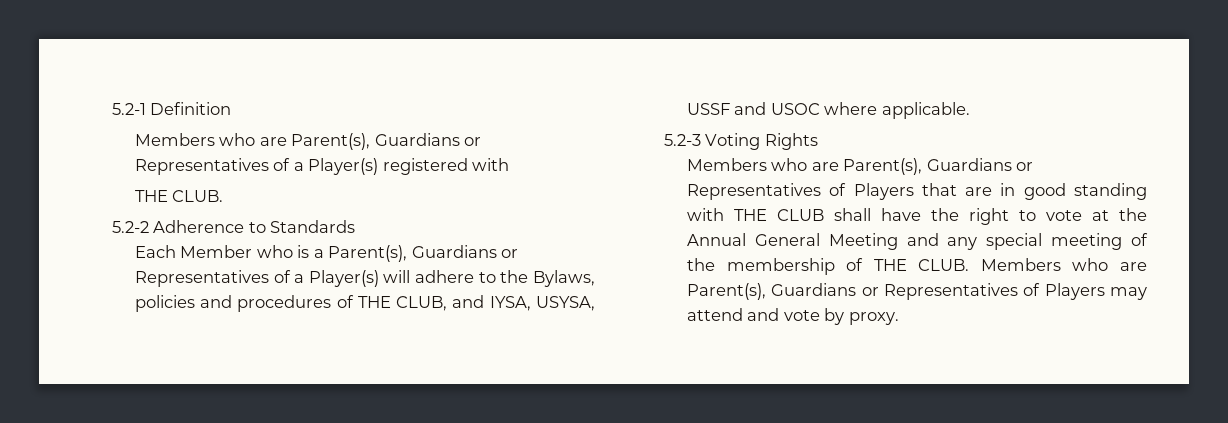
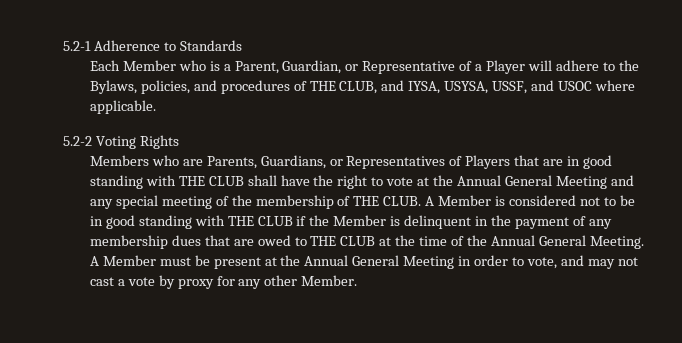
[150,102,232,115] [134,133,482,150] [134,158,510,175] [134,190,224,202] [111,221,149,233] Definition // Members who are Parent(s), Guardians or Representatives of a Player(s) registered with // THE CLUB. // 5.2-2 -> (91, 46) none
[328,245,519,262] [134,270,379,287] Parent(s), Guardians or Representatives of a Player(s) -> [234,60,526,74] Parent, Guardian, or Representative of a Player
[134,295,195,312] policies -> [140,80,190,94] policies,
[686,103,730,115] USSF -> [492,81,528,94] USSF,
[663,134,701,146] 5.2-3 -> [62,136,92,146] 5.2-2
[843,158,1012,175] Parent(s), Guardians -> [206,155,326,169] Parents, Guardians,
[980,258,1147,271] [686,283,1147,300] [686,308,899,325] Members who are Parent(s), Guardians or Representatives of Players may attend and vote by proxy. -> [425,195,635,206] [89,215,612,229] [89,235,644,249] [89,255,638,269] [89,275,358,289] A Member is considered not to be in good standing with THE CLUB if the Member is delinquent in the payment of any membership dues that are owed to THE CLUB at the time of the Annual General Meeting. A Member must be present at the Annual General Meeting in order to vote, and may not cast a vote by proxy for any other Member.

